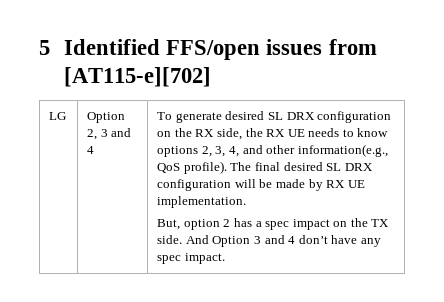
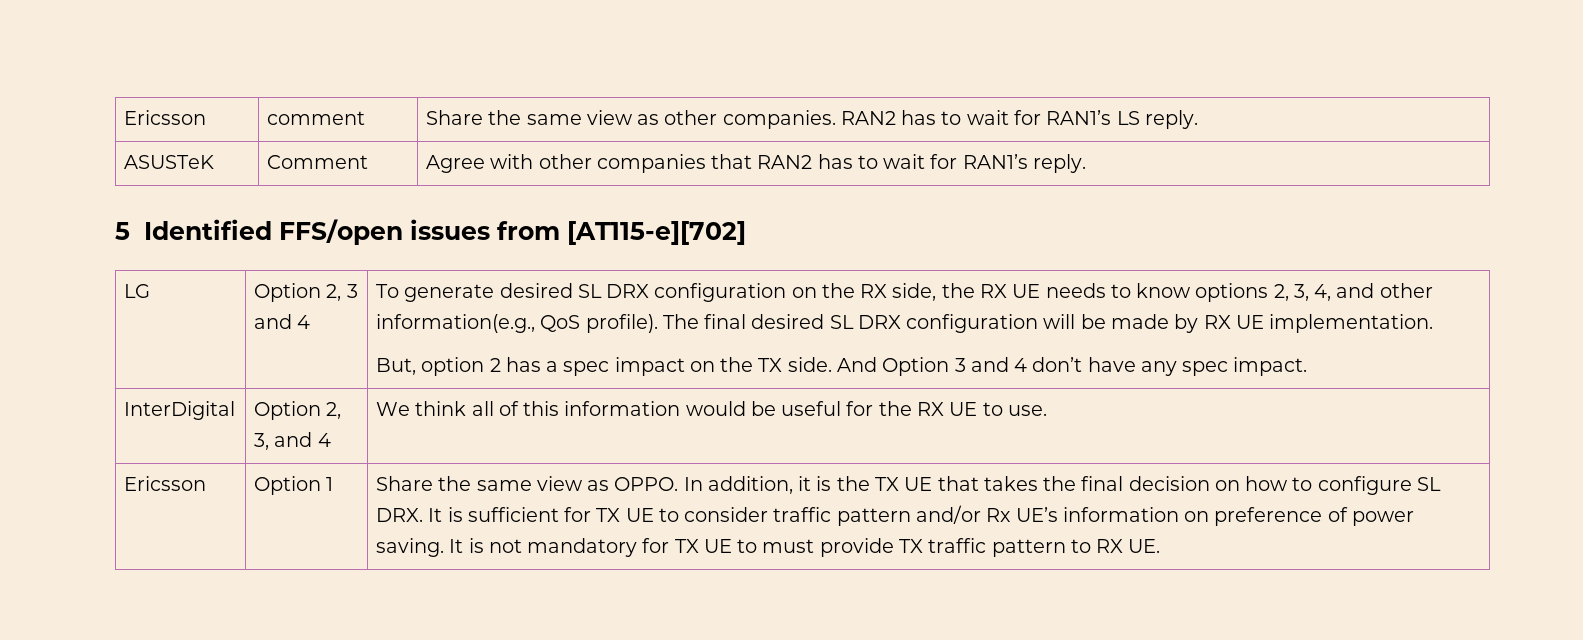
(39, 47) none -> [124,110,207,125] [267,111,366,125] [426,110,1198,129] [124,155,215,169] [267,155,369,169] [426,154,1086,173] Ericsson | comment | Share the same view as other companies. RAN2 has to wait for RAN1’s LS reply. // ASUSTeK | Comment | Agree with other companies that RAN2 has to wait for RAN1’s reply. //
(225, 258) none -> [124,401,236,420] [254,401,342,420] [254,432,331,450] [376,401,1047,416] [124,476,207,491] [254,476,334,495] [376,476,1441,495] [376,505,1414,526] [376,538,1161,557] // InterDigital | Option 2, 3, and 4 | We think all of this information would be useful for the RX UE to use. // Ericsson | Option 1 | Share the same view as OPPO. In addition, it is the TX UE that takes the final decision on how to configure SL DRX. It is sufficient for TX UE to consider traffic pattern and/or Rx UE’s information on preference of power saving. It is not mandatory for TX UE to must provide TX traffic pattern to RX UE.

